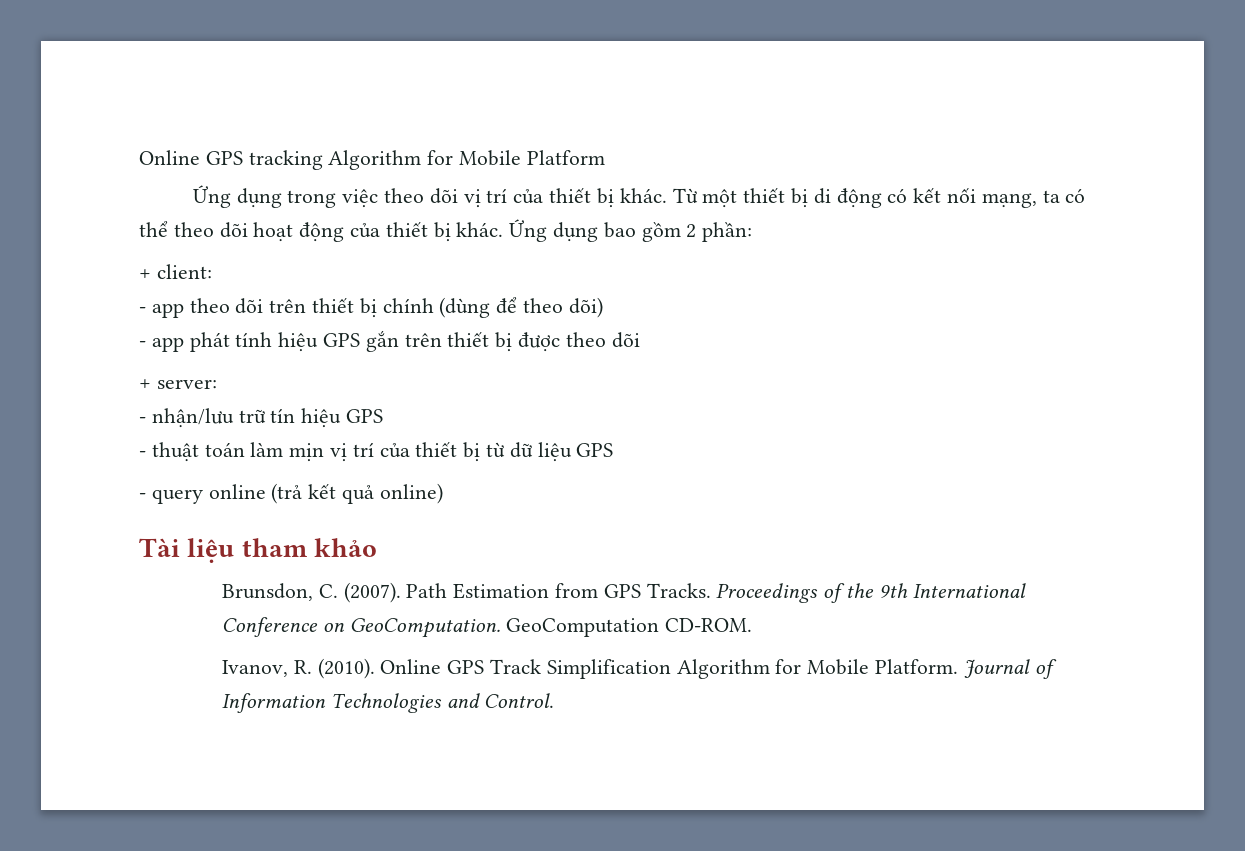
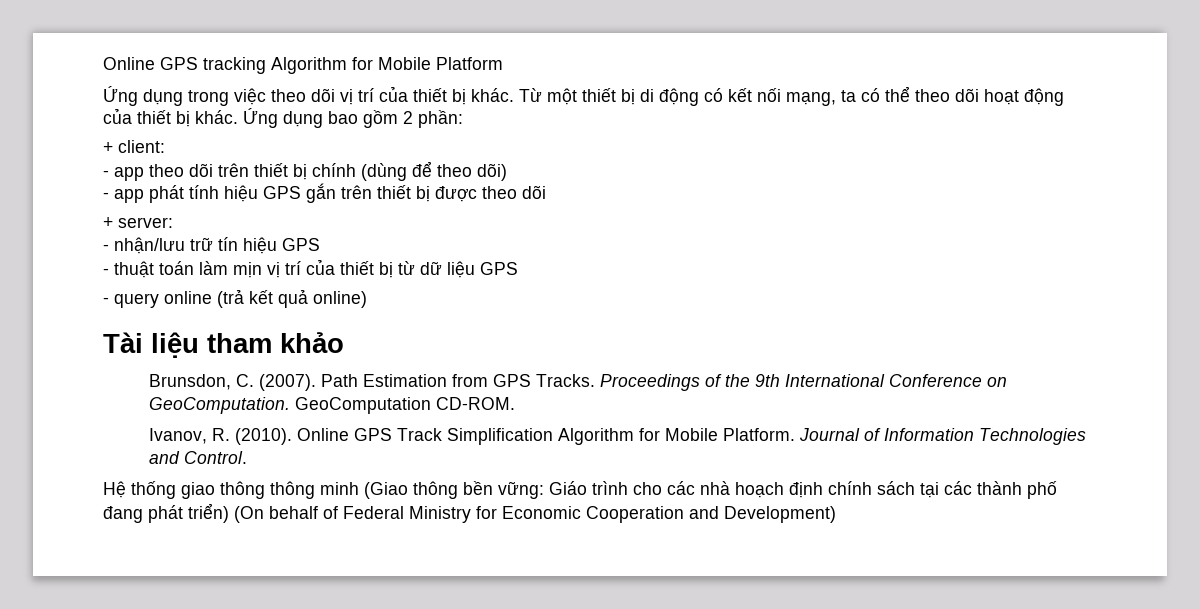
(555, 700) none -> [103,481,1057,499] [103,503,836,523] // Hệ thống giao thông thông minh (Giao thông bền vững: Giáo trình cho các nhà hoạch định chính sách tại các thành phố đang phát triển) (On behalf of Federal Ministry for Economic Cooperation and Development)

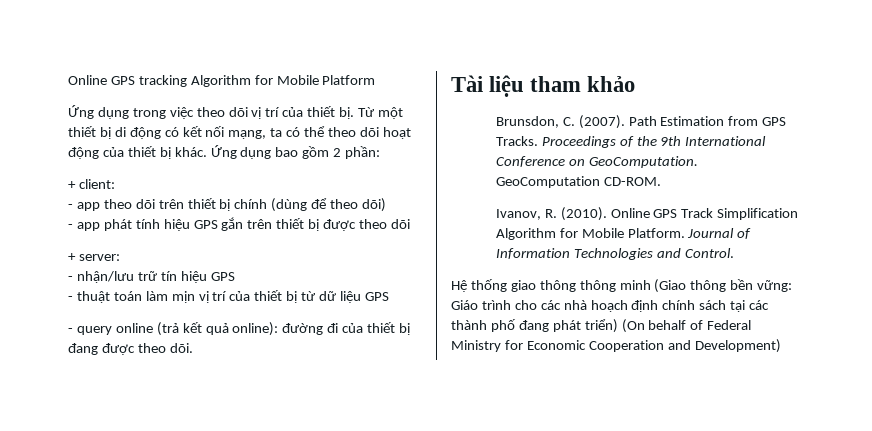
[452,88,514,105] bị khác. -> [339,107,355,119] bị.
[313,291,367,308] online) -> [232,322,411,336] [68,343,193,355] online): đường đi của thiết bị đang được theo dõi.

